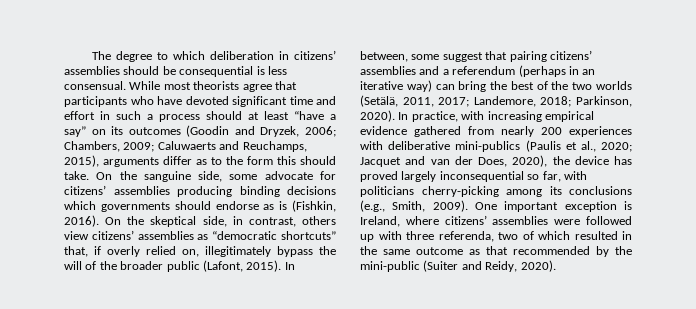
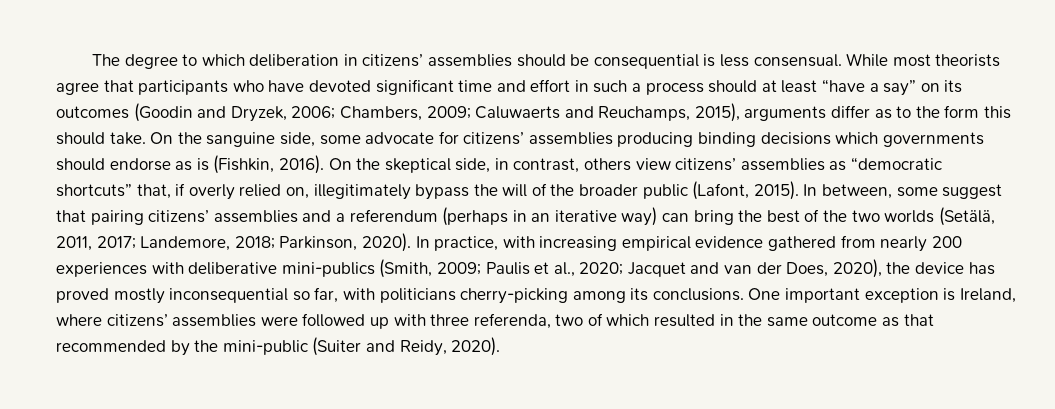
[525,140,561,152] (Paulis -> [379,259,530,278] (Smith, 2009; Paulis
[401,171,437,182] largely -> [113,288,165,304] mostly
[569,186,632,195] [360,200,468,212] conclusions (e.g., Smith, 2009). -> [652,288,744,301] conclusions.

